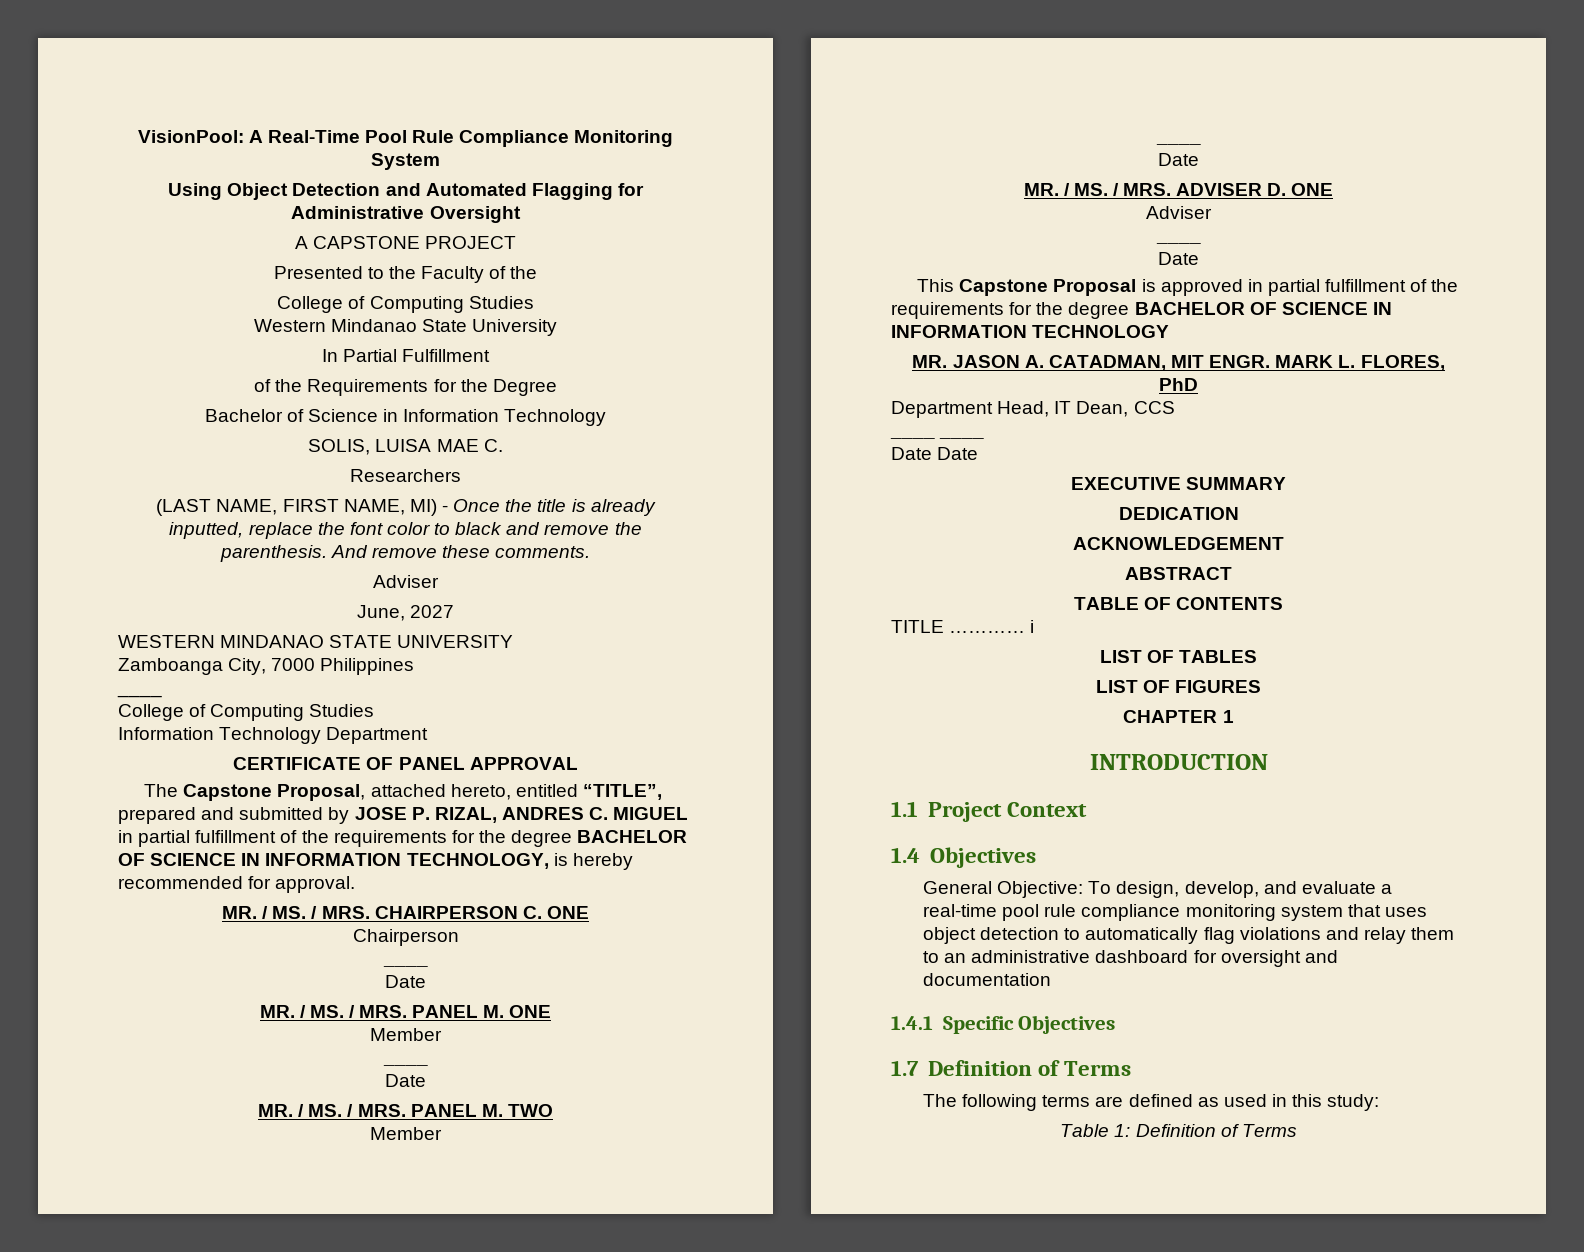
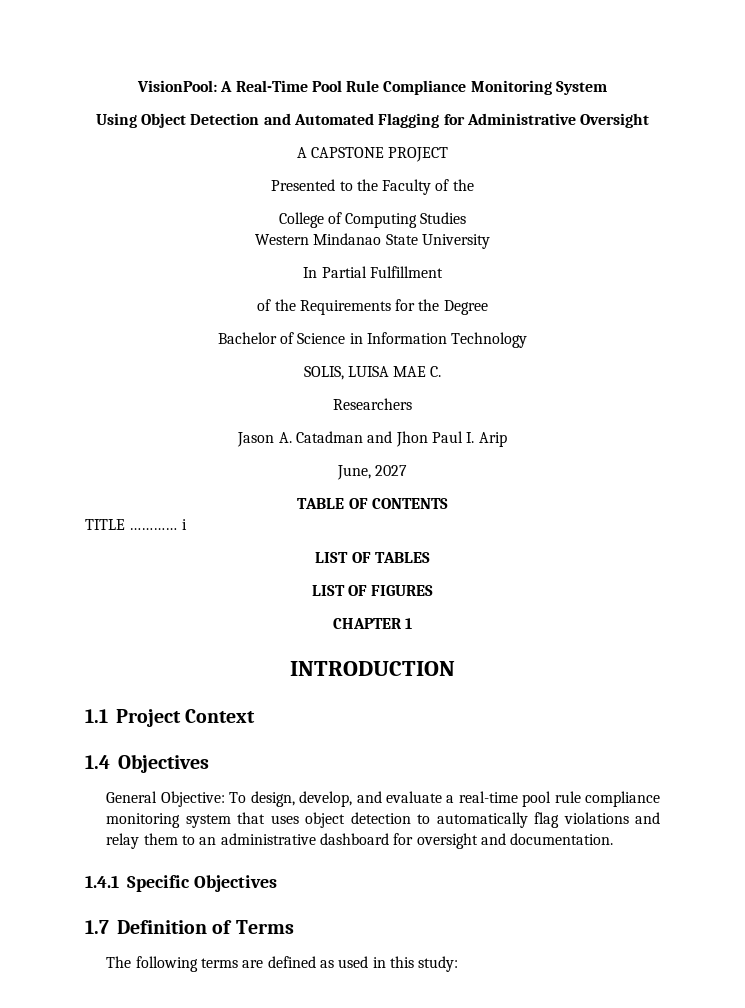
[156,499,656,516] [169,522,642,539] [219,545,591,562] [373,575,439,588] [356,605,455,621] [118,635,514,648] [118,658,415,675] [117,694,162,698] [118,704,375,721] [118,727,429,744] [233,757,578,770] [144,784,662,801] [118,807,689,824] [118,830,688,847] [118,853,633,870] [118,876,356,893] [222,906,589,919] [352,929,459,946] [382,965,428,967] [385,975,426,988] [259,1005,552,1018] [370,1028,442,1041] [382,1064,428,1066] [385,1074,426,1087] [258,1104,553,1117] [370,1127,442,1140] [1155,143,1201,145] [1158,153,1199,166] [1023,183,1334,196] [1146,206,1212,219] [1155,242,1201,244] [1158,252,1199,265] [917,279,1459,296] [891,302,1392,319] [891,325,1170,338] [912,355,1445,371] [1159,378,1198,391] [891,401,1175,418] [890,437,985,439] [891,447,979,460] [1070,477,1287,490] [1118,507,1239,520] [1073,537,1284,550] [1125,567,1232,580] (LAST NAME, FIRST NAME, MI) - Once the title is already inputted, replace the font color to black and remove the parenthesis. And remove these comments. // Adviser // June, 2027 // WESTERN MINDANAO STATE UNIVERSITY // Zamboanga City, 7000 Philippines // ____ // College of Computing Studies // Information Technology Department // CERTIFICATE OF PANEL APPROVAL // The Capstone Proposal, attached hereto, entitled “TITLE”, prepared and submitted by JOSE P. RIZAL, ANDRES C. MIGUEL in partial fulfillment of the requirements for the degree BACHELOR OF SCIENCE IN INFORMATION TECHNOLOGY, is hereby recommended for approval. // MR. / MS. / MRS. CHAIRPERSON C. ONE // Chairperson // ____ // Date // MR. / MS. / MRS. PANEL M. ONE // Member // ____ // Date // MR. / MS. / MRS. PANEL M. TWO // Member // ____ // Date // MR. / MS. / MRS. ADVISER D. ONE // Adviser // ____ // Date // This Capstone Proposal is approved in partial fulfillment of the requirements for the degree BACHELOR OF SCIENCE IN INFORMATION TECHNOLOGY // MR. JASON A. CATADMAN, MIT ENGR. MARK L. FLORES, PhD // Department Head, IT Dean, CCS // ____ ____ // Date Date // EXECUTIVE SUMMARY // DEDICATION // ACKNOWLEDGEMENT // ABSTRACT -> [237,431,507,447] [336,465,408,480] Jason A. Catadman and Jhon Paul I. Arip // June, 2027
[923,973,1052,986] documentation -> [510,833,614,845] documentation.
[1060,1124,1297,1137] // Table 1: Definition of Terms -> (459, 964) none

